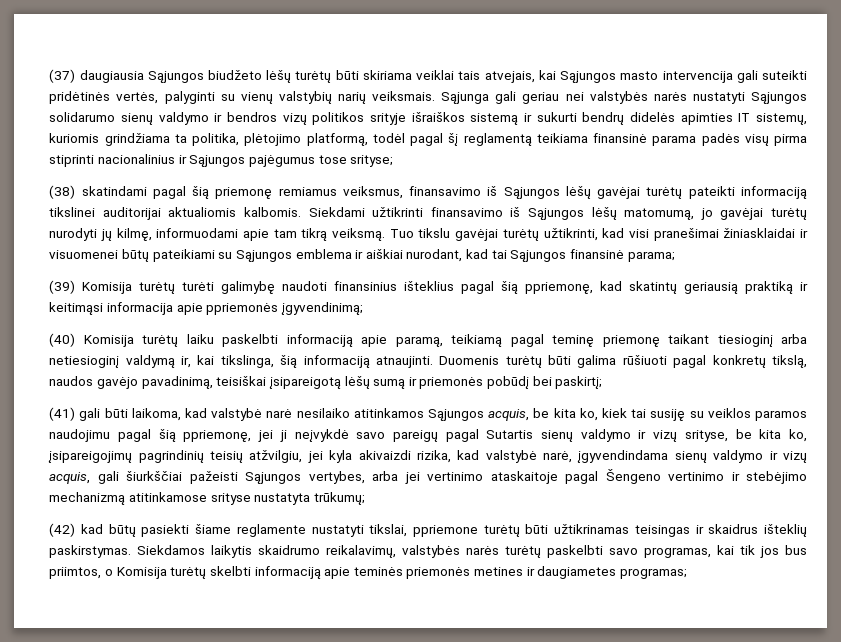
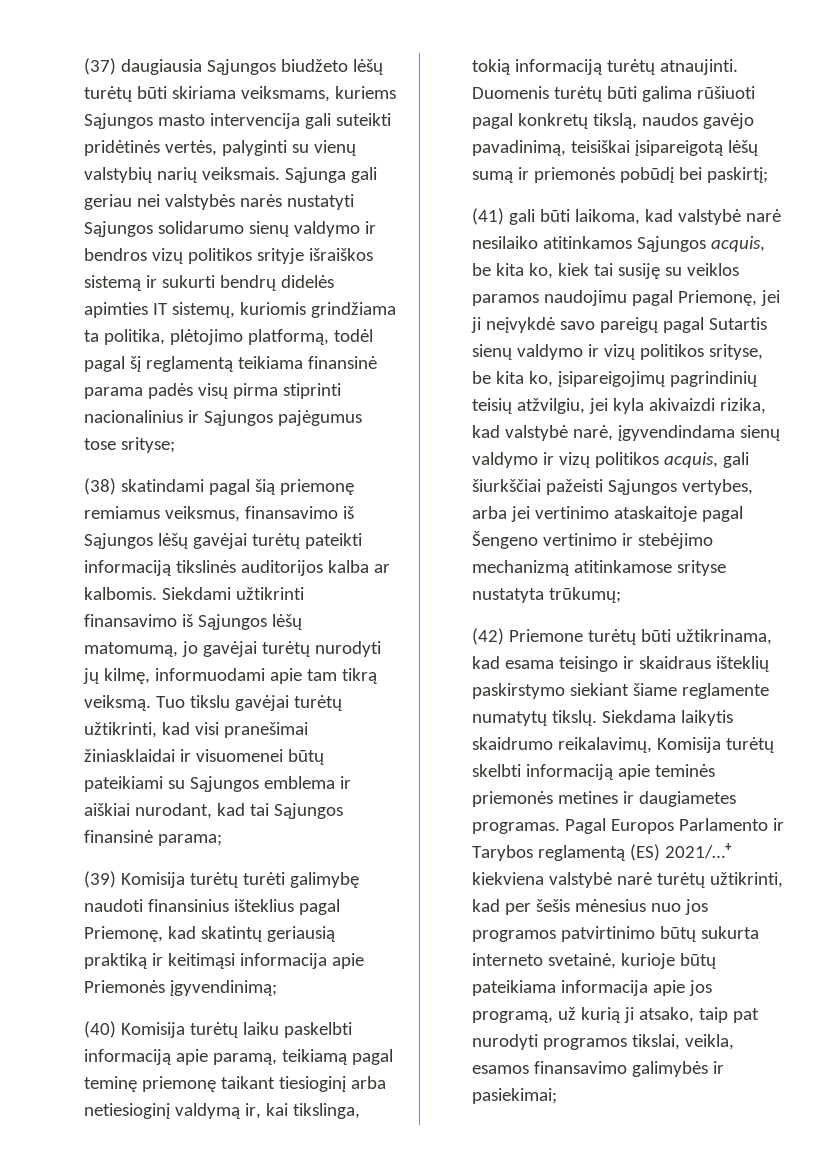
[416,70,556,83] veiklai tais atvejais, kai -> [241,86,397,102] veiksmams, kuriems
[49,207,237,220] tikslinei auditorijai aktualiomis -> [176,560,391,576] tikslinės auditorijos kalba ar
[501,281,594,294] šią ppriemonę, -> [84,926,164,942] Priemonę,
[206,303,279,315] ppriemonės -> [84,980,166,993] Priemonės
[280,355,370,368] šią informaciją -> [472,59,656,75] tokią informaciją turėtų
[158,429,252,442] šią ppriemonę, -> [678,290,758,306] Priemonę,
(678, 436) none -> [640,344,705,360] politikos
(807, 457) none -> [595,452,660,468] politikos
[81,524,807,537] [49,545,807,558] [49,567,113,579] kad būtų pasiekti šiame reglamente nustatyti tikslai, ppriemone turėtų būti užtikrinamas teisingas ir skaidrus išteklių paskirstymas. Siekdamos laikytis skaidrumo reikalavimų, valstybės narės turėtų paskelbti savo programas, kai tik jos bus priimtos, o -> [509,629,773,645] [472,656,770,672] [472,683,770,699] [472,710,734,726] [472,737,653,753] Priemone turėtų būti užtikrinama, kad esama teisingo ir skaidraus išteklių paskirstymo siekiant šiame reglamente numatytų tikslų. Siekdama laikytis skaidrumo reikalavimų,
[620,568,688,579] programas; -> [472,818,785,834] [472,843,733,861] [472,872,784,888] [472,899,709,915] [472,926,760,942] [472,953,717,969] [472,980,713,996] [472,1007,760,1023] [472,1034,735,1050] [472,1061,725,1077] [472,1088,558,1104] programas. Pagal Europos Parlamento ir Tarybos reglamentą (ES) 2021/…+ kiekviena valstybė narė turėtų užtikrinti, kad per šešis mėnesius nuo jos programos patvirtinimo būtų sukurta interneto svetainė, kurioje būtų pateikiama informacija apie jos programą, už kurią ji atsako, taip pat nurodyti programos tikslai, veikla, esamos finansavimo galimybės ir pasiekimai;

